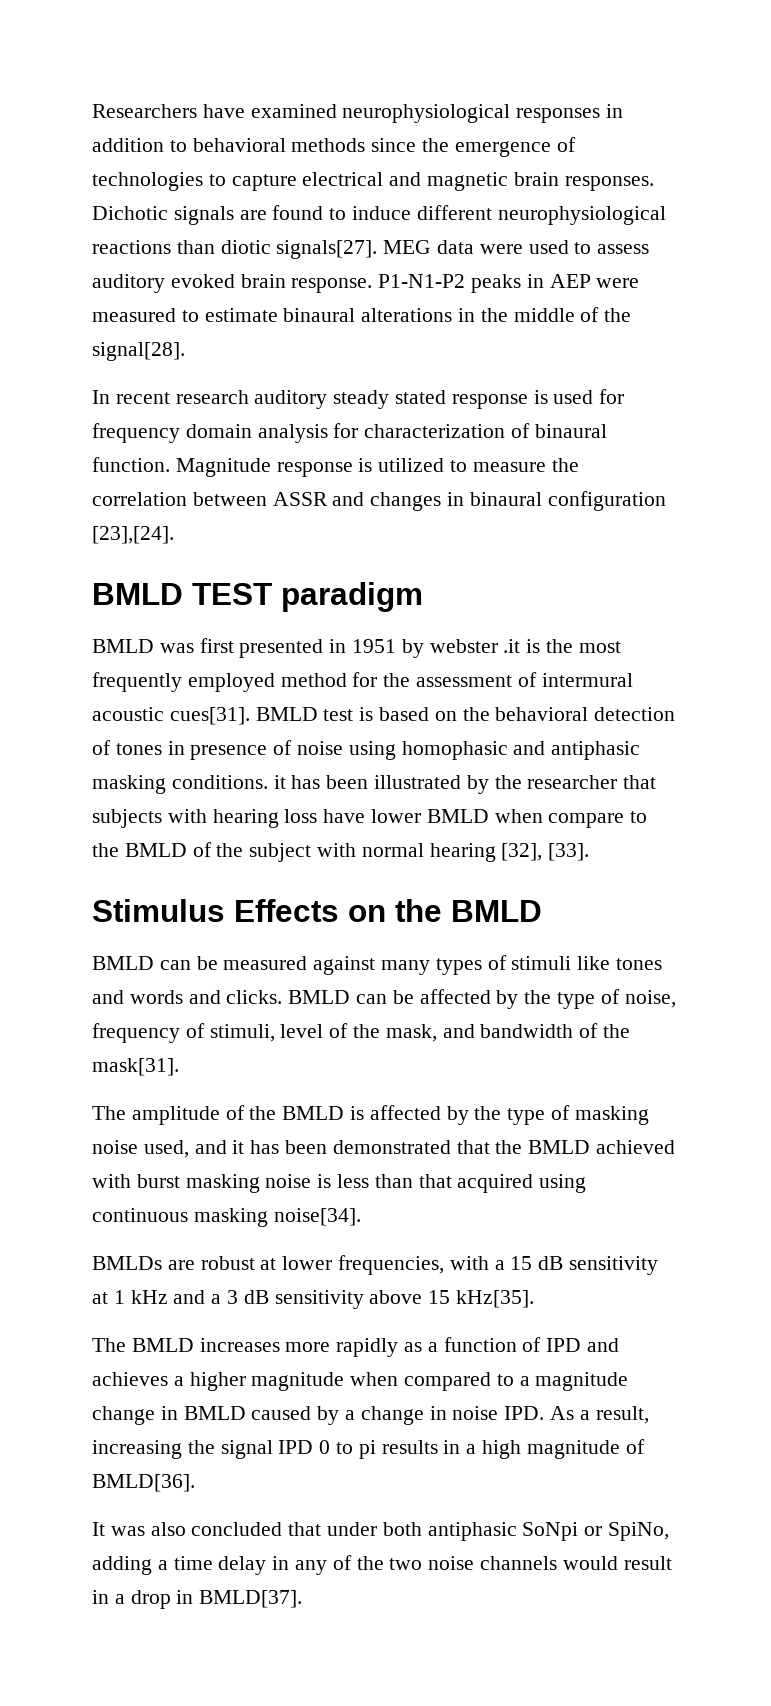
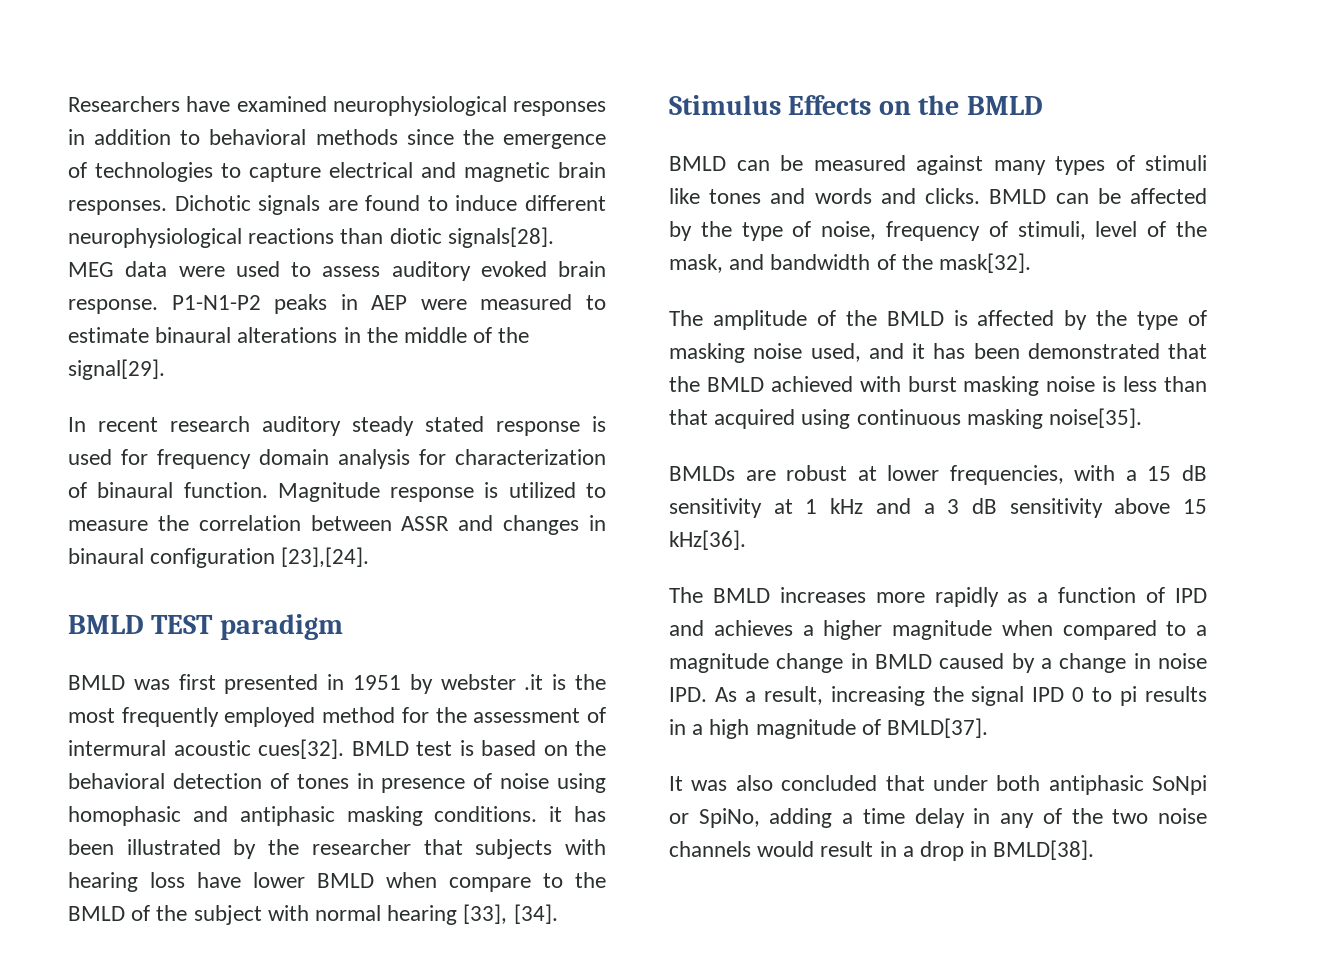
[276,240,378,259] signals[27]. -> [447,227,554,248] signals[28].
[92,342,185,361] signal[28]. -> [68,359,165,380] signal[29].
[169,707,250,725] cues[31]. -> [258,739,344,759] cues[32].
[501,843,590,861] [32], [33]. -> [463,904,558,924] [33], [34].
[92,1058,179,1076] mask[31]. -> [939,253,1032,273] mask[32].
[273,1208,361,1226] noise[34]. -> [1049,408,1143,428] noise[35].
[456,1290,535,1308] kHz[35]. -> [669,530,746,550] kHz[36].
[92,1474,195,1492] BMLD[36]. -> [887,718,989,738] BMLD[37].
[199,1590,303,1608] BMLD[37]. -> [993,840,1095,860] BMLD[38].

